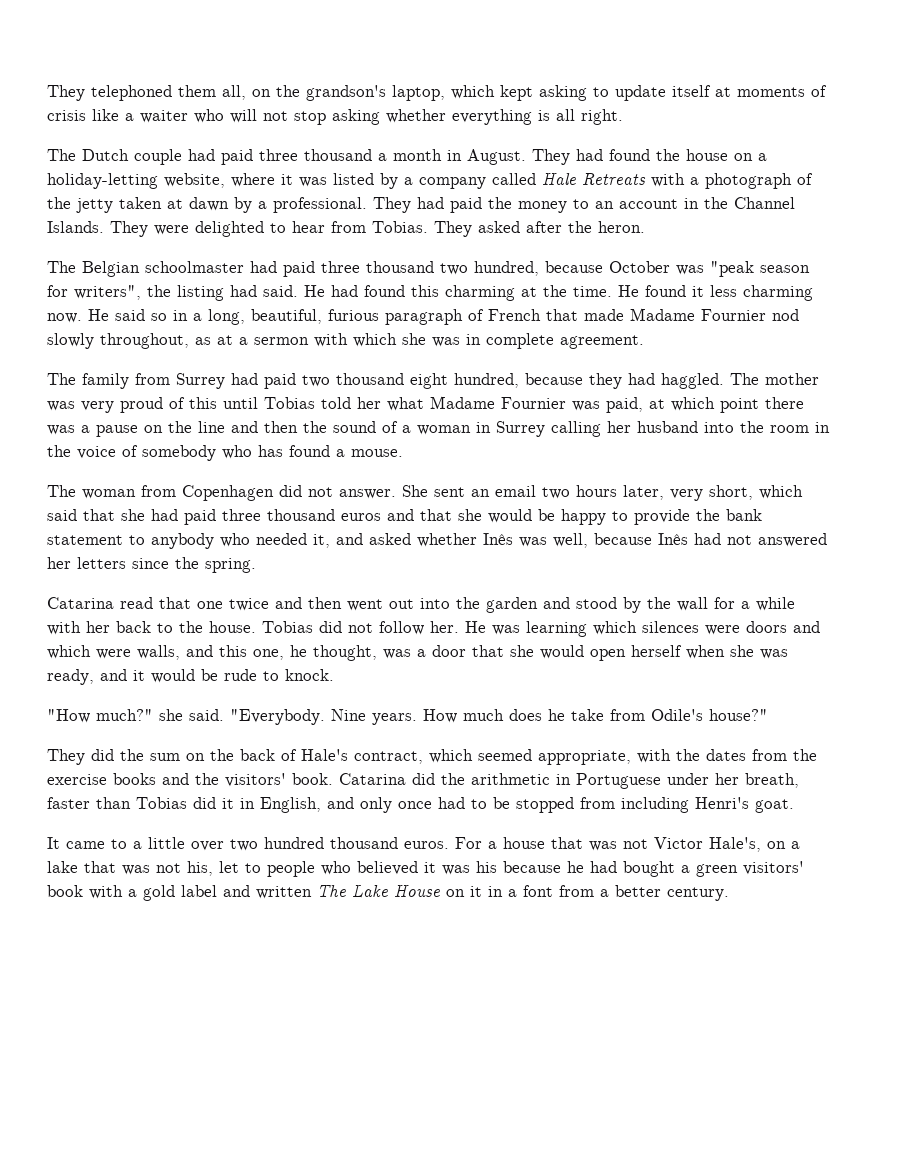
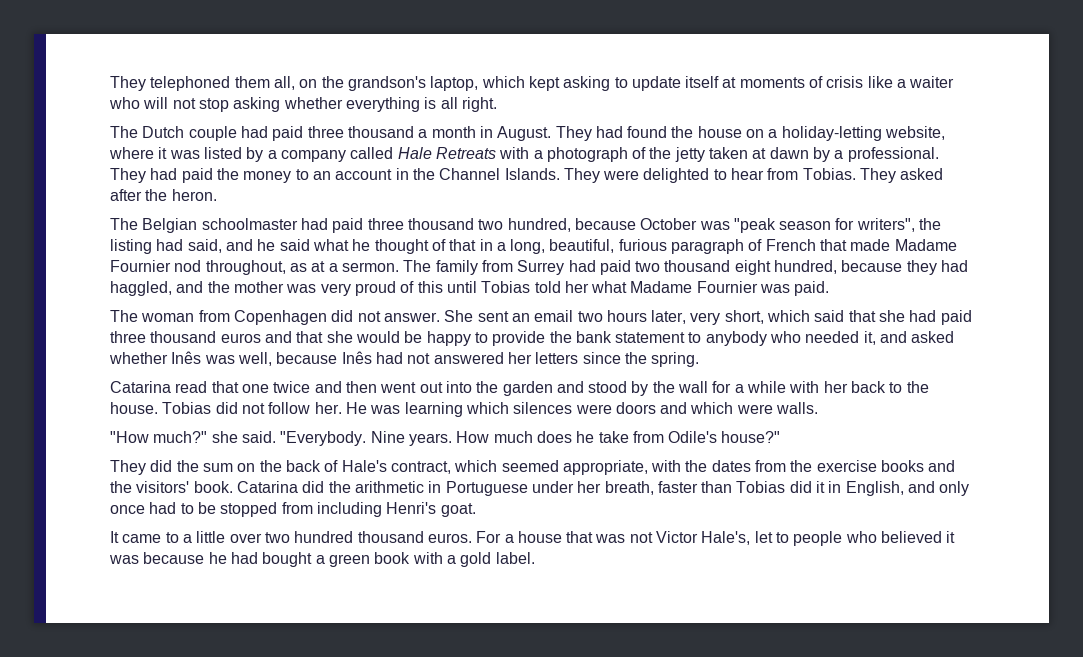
[263,285,813,301] [47,309,167,323] said. He had found this charming at the time. He found it less charming now. He said so -> [187,239,477,254] said, and he said what he thought of that
[47,333,94,349] slowly -> (202, 266) none
[254,333,644,349] sermon with which she was in complete agreement. // -> [341,262,399,272] sermon.
[661,373,759,389] haggled. The -> [110,281,230,296] haggled, and the
[606,397,804,413] [47,421,830,437] [47,445,403,461] paid, at which point there was a pause on the line and then the sound of a woman in Surrey calling her husband into the room in the voice of somebody who has found a mouse. -> [794,281,830,296] paid.
[137,645,788,661] [47,669,334,685] walls, and this one, he thought, was a door that she would open herself when she was ready, and it would be rude to knock. -> [776,402,819,414] walls.
[767,841,800,849] [47,861,213,876] on a lake that was not his, -> (751, 538) none
[476,861,497,873] his -> (139, 559) none
[743,861,804,875] visitors' -> (370, 560) none
[181,885,729,901] label and written The Lake House on it in a font from a better century. -> [495,552,535,564] label.

